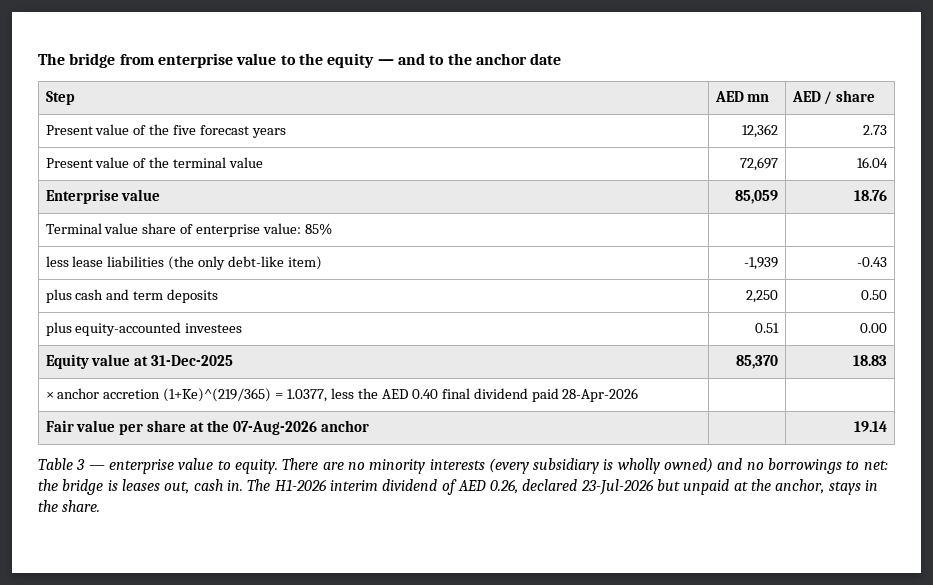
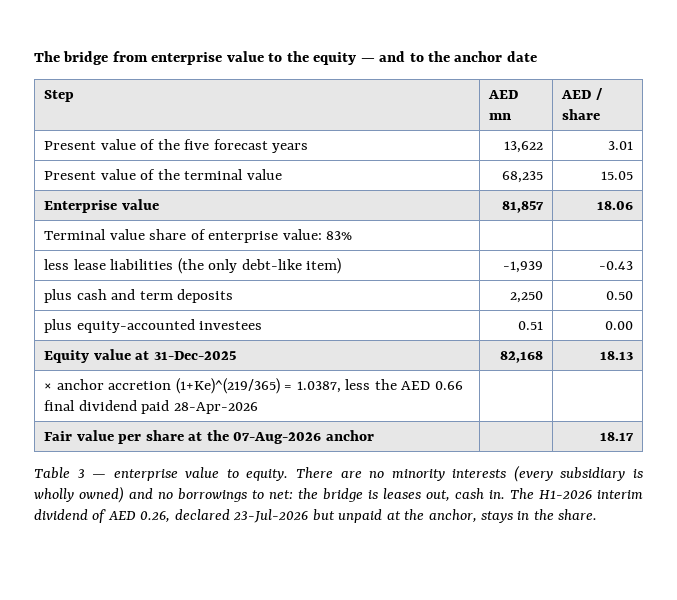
[742,124,779,138] [863,125,888,135] 12,362 | 2.73 -> [503,141,543,153] [607,141,633,150] 13,622 | 3.01
[740,157,779,171] [857,157,889,168] 72,697 | 16.04 -> [501,171,543,183] [600,171,633,180] 68,235 | 15.05
[735,190,779,204] [854,190,888,201] 85,059 | 18.76 -> [501,201,544,213] [596,201,633,210] 81,857 | 18.06
[305,223,333,235] 85% -> [326,231,353,240] 83%
[736,355,779,369] [853,355,888,366] 85,370 | 18.83 -> [499,351,543,363] [599,351,633,360] 82,168 | 18.13
[287,389,328,402] 1.0377, -> [296,381,341,393] 1.0387,
[411,389,438,399] 0.40 -> [434,381,463,390] 0.66
[854,421,888,432] 19.14 -> [599,432,634,441] 18.17

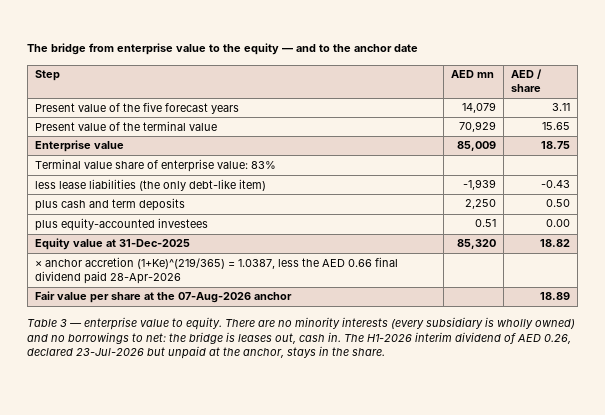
[503,141,543,153] [607,141,633,150] 13,622 | 3.01 -> [461,102,496,113] [551,103,570,111] 14,079 | 3.11
[501,171,543,183] [600,171,633,180] 68,235 | 15.05 -> [458,121,496,132] [541,122,570,130] 70,929 | 15.65
[501,201,544,213] [596,201,633,210] 81,857 | 18.06 -> [456,141,496,151] [540,141,570,149] 85,009 | 18.75
[499,351,543,363] [599,351,633,360] 82,168 | 18.13 -> [456,239,496,249] [539,239,570,247] 85,320 | 18.82
[599,432,634,441] 18.17 -> [539,292,570,300] 18.89

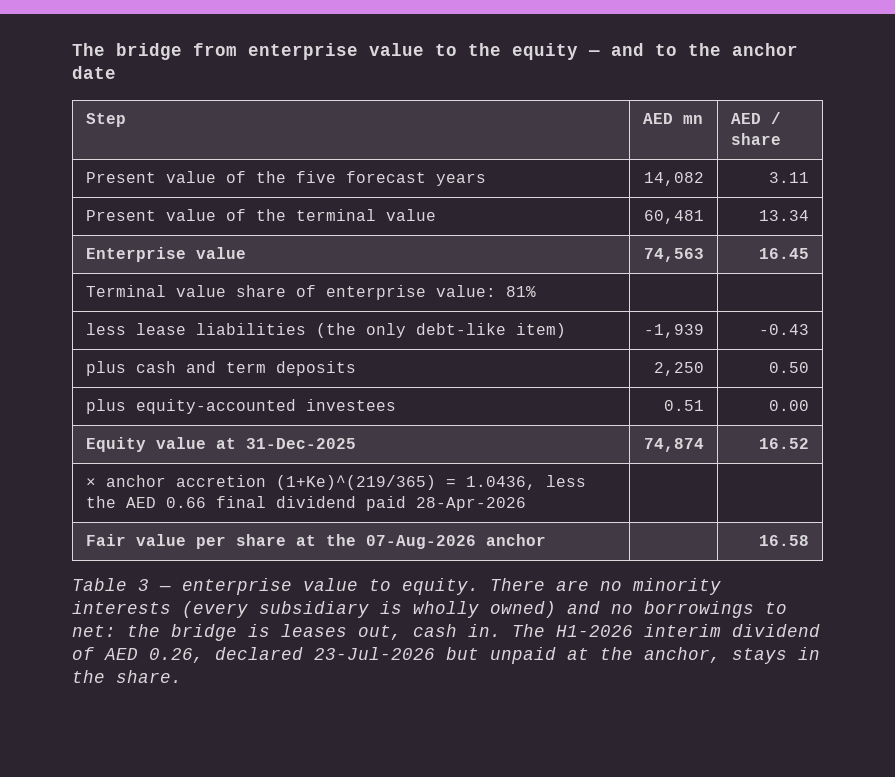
[461,102,496,113] 14,079 -> [644,172,705,186] 14,082
[458,121,496,132] [541,122,570,130] 70,929 | 15.65 -> [644,210,705,224] [759,210,810,221] 60,481 | 13.34
[456,141,496,151] [540,141,570,149] 85,009 | 18.75 -> [644,248,705,262] [759,248,810,259] 74,563 | 16.45
[251,161,277,169] 83% -> [505,286,536,297] 81%
[456,239,496,249] [539,239,570,247] 85,320 | 18.82 -> [644,438,705,452] [759,438,810,449] 74,874 | 16.52
[238,259,276,269] 1.0387, -> [465,476,536,490] 1.0436,
[539,292,570,300] 18.89 -> [759,535,810,546] 16.58

